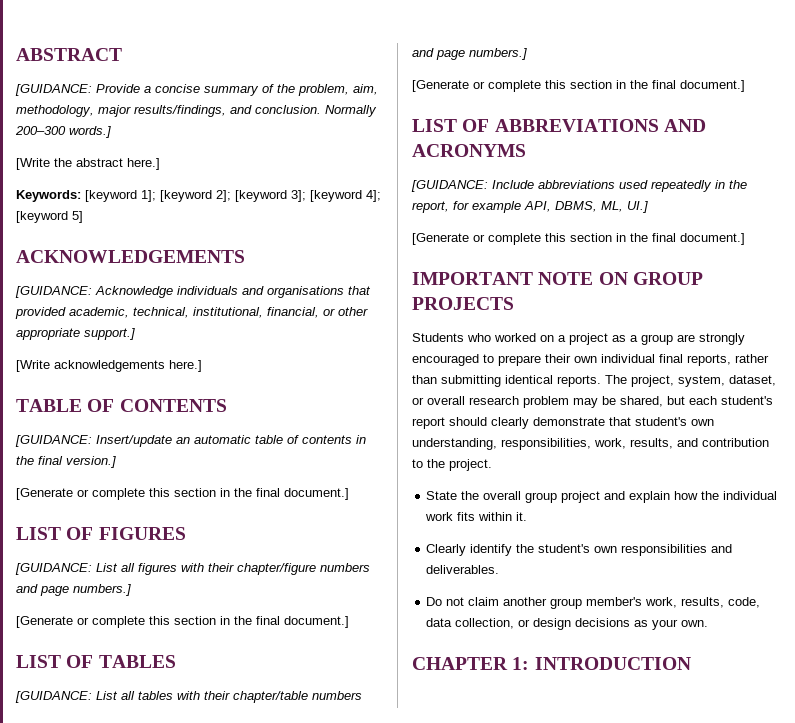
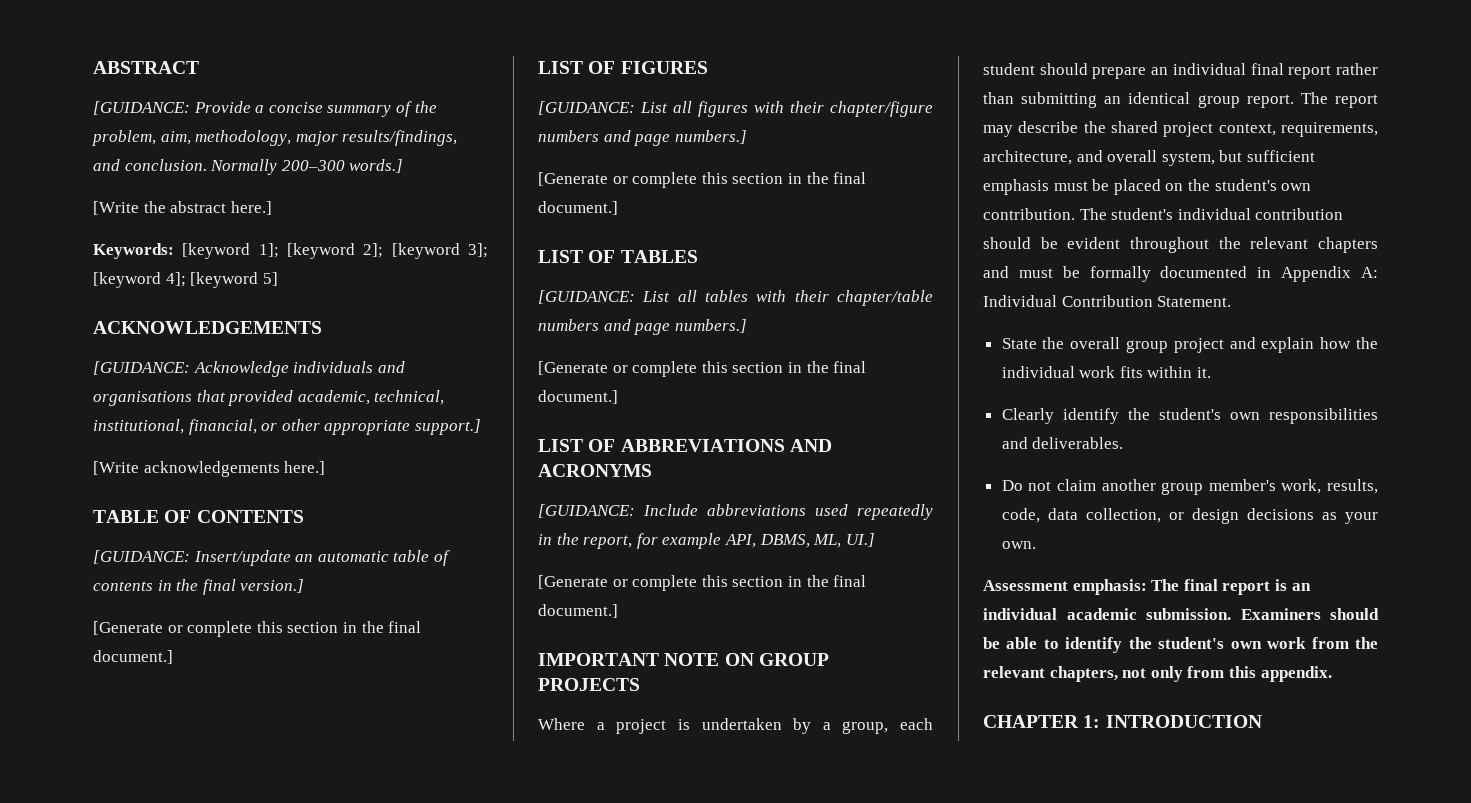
[412,333,745,345] [412,354,597,366] Students who worked on a project as a group are strongly encouraged to prepare their own -> [538,718,933,734] [983,63,1169,79] Where a project is undertaken by a group, each student should prepare an
[687,354,731,366] reports, -> [1288,65,1332,79] report
[505,375,776,387] [412,396,773,408] [412,417,714,429] [412,438,769,450] [412,459,492,471] identical reports. The project, system, dataset, or overall research problem may be shared, but each student's report should clearly demonstrate that student's own understanding, responsibilities, work, results, and contribution to the project. -> [1104,92,1378,108] [983,121,1378,137] [983,150,1315,166] [983,179,1312,195] [983,208,1344,220] [983,237,1378,253] [983,266,1378,282] [983,295,1232,307] an identical group report. The report may describe the shared project context, requirements, architecture, and overall system, but sufficient emphasis must be placed on the student's own contribution. The student's individual contribution should be evident throughout the relevant chapters and must be formally documented in Appendix A: Individual Contribution Statement.
(709, 623) none -> [983,579,1311,595] [983,608,1379,620] [983,637,1378,653] [983,666,1332,682] // Assessment emphasis: The final report is an individual academic submission. Examiners should be able to identify the student's own work from the relevant chapters, not only from this appendix.

